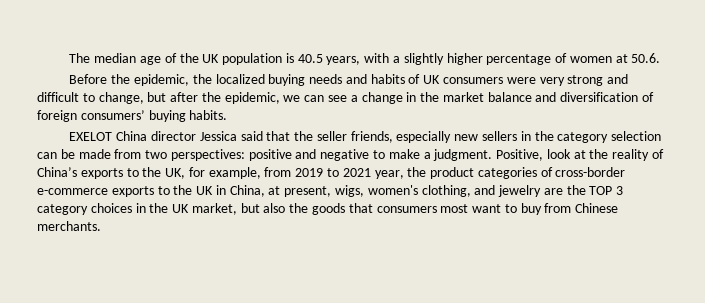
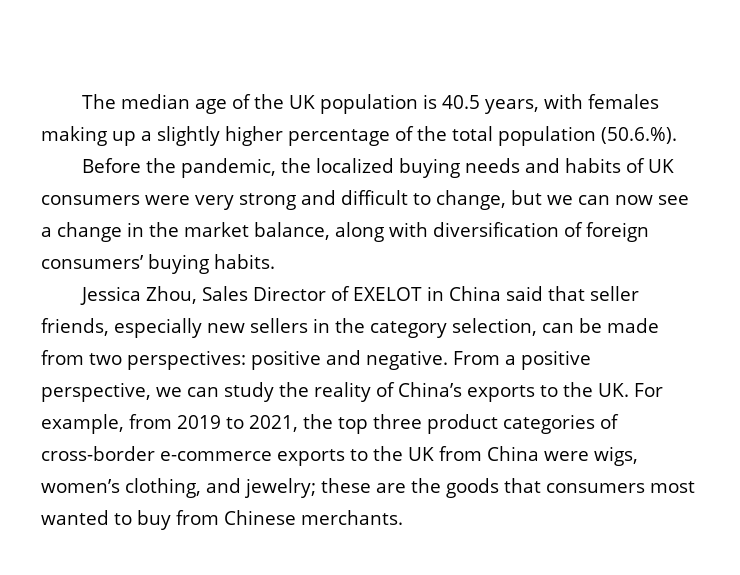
(390, 58) none -> [587,94,659,109] [41,126,136,146] females making up
[569,53,661,63] women at 50.6. -> [417,126,677,146] the total population (50.6.%).
[133,74,189,86] epidemic, -> [180,158,276,178] pandemic,
[170,92,325,104] after the epidemic, we can -> [547,195,653,205] we can now
[487,92,557,102] balance and -> [254,222,428,242] balance, along with
[69,131,237,141] EXELOT China director Jessica -> [79,286,501,305] Jessica Zhou, Sales Director of EXELOT in China
[294,131,314,141] the -> (585, 293) none
[611,131,662,141] selection -> [452,318,537,336] selection,
[320,149,586,161] negative to make a judgment. Positive, look at -> [366,350,591,370] [41,382,274,402] negative. From a positive perspective, we can study
[165,167,205,179] UK, for -> [598,383,663,397] UK. For
[342,167,427,179] 2021 year, the -> [249,414,422,434] 2021, the top three
[215,185,624,197] [37,203,286,215] in China, at present, wigs, women's clothing, and jewelry are the TOP 3 category choices in the UK market, but also -> [439,446,638,466] [41,478,406,498] from China were wigs, women’s clothing, and jewelry; these are
[472,204,502,213] want -> [41,510,109,525] wanted

